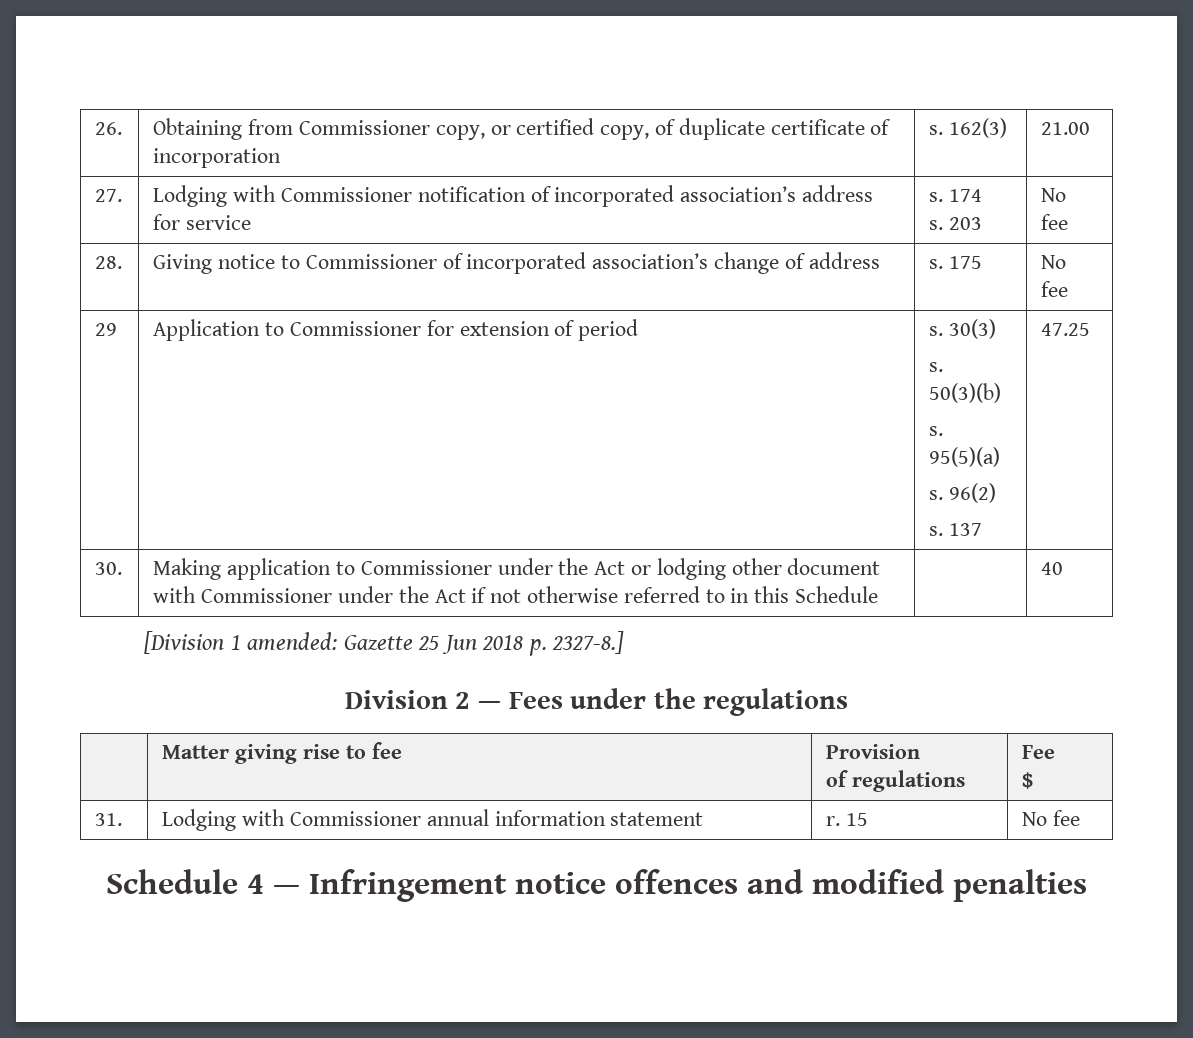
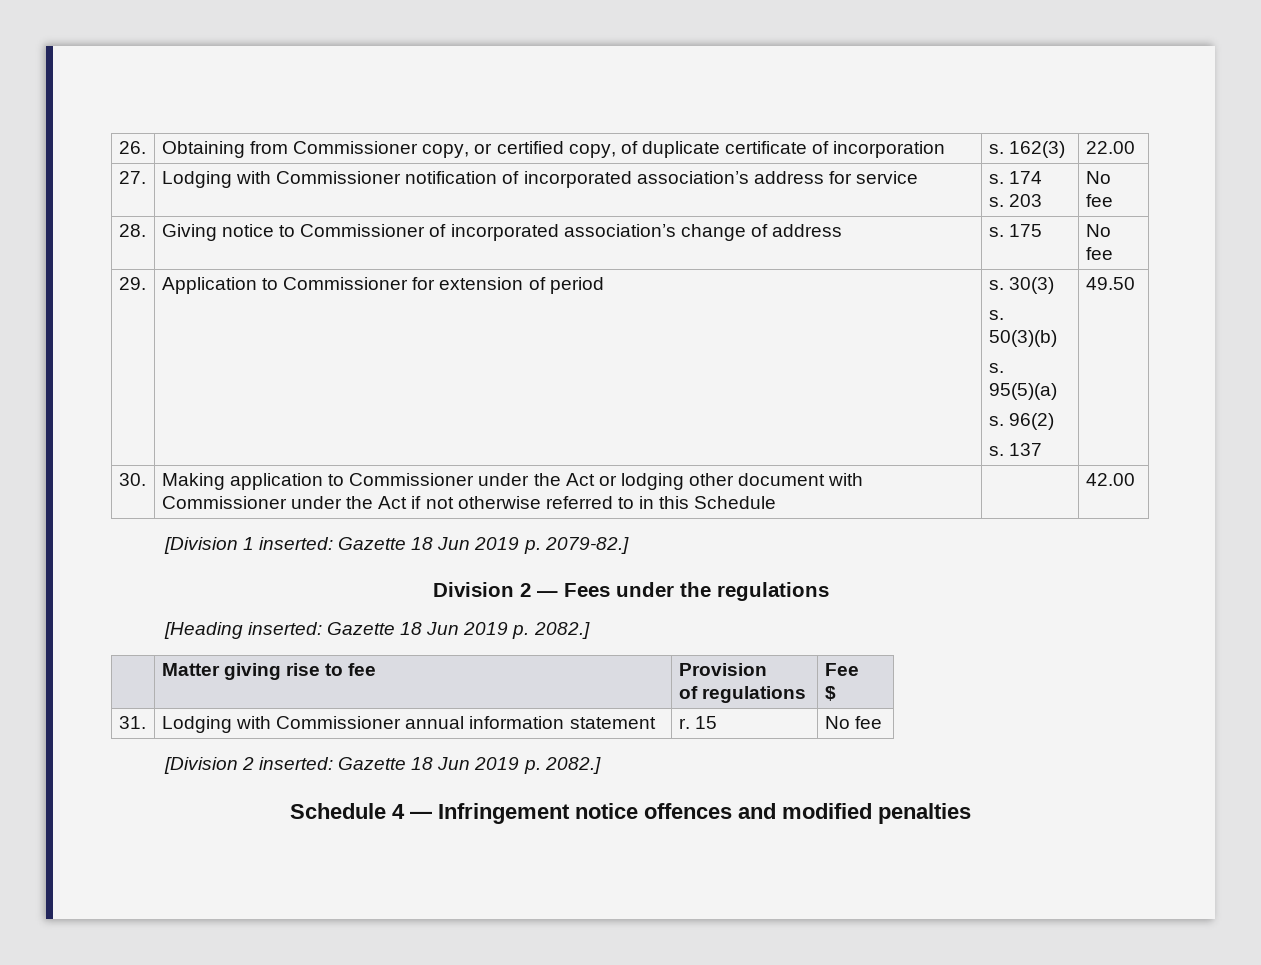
[1041,122,1091,135] 21.00 -> [1085,141,1135,154] 22.00
[95,323,118,336] 29 -> [118,277,146,290] 29.
[1041,323,1091,336] 47.25 -> [1085,277,1135,290] 49.50
[1041,562,1064,575] 40 -> [1085,473,1135,486] 42.00
[247,631,625,656] amended: Gazette 25 Jun 2018 p. 2327-8.] -> [258,537,629,554] inserted: Gazette 18 Jun 2019 p. 2079-82.]
(849, 702) none -> [163,622,590,639] // [Heading inserted: Gazette 18 Jun 2019 p. 2082.]
(1081, 818) none -> [163,757,601,774] // [Division 2 inserted: Gazette 18 Jun 2019 p. 2082.]

